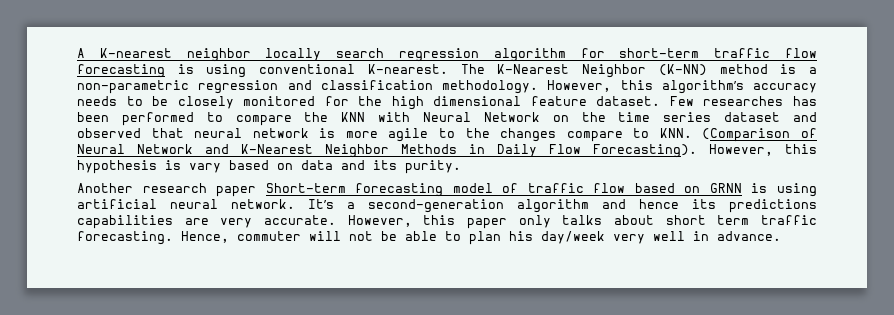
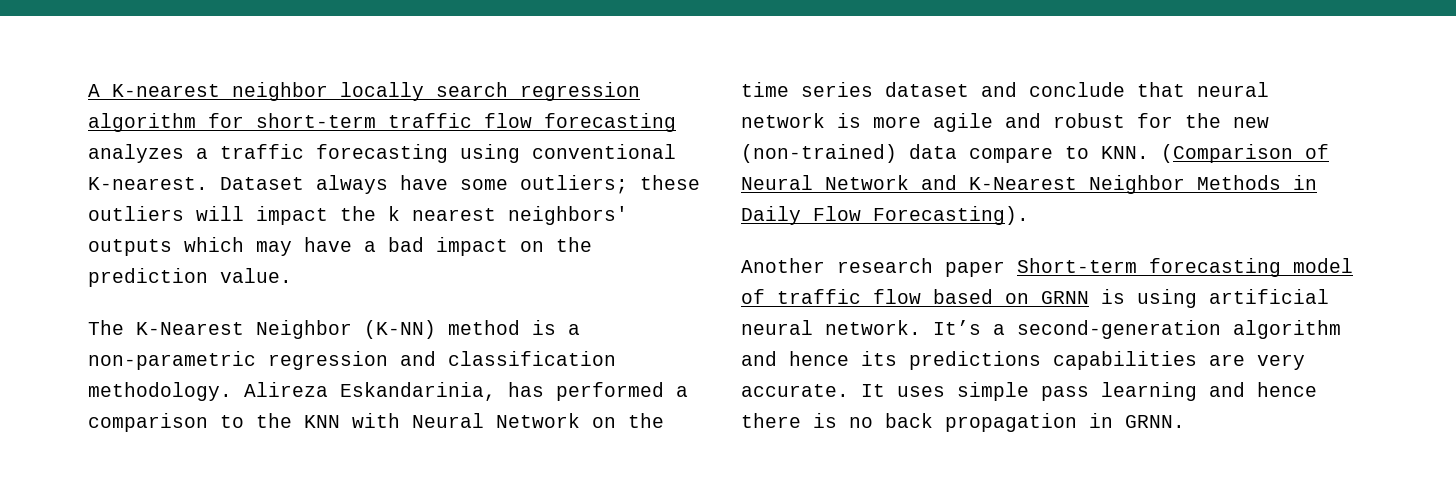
[177,64,448,78] is using conventional K-nearest. -> [88,144,676,163] [88,175,700,194] [88,206,628,225] [88,237,592,256] [88,268,292,287] analyzes a traffic forecasting using conventional K-nearest. Dataset always have some outliers; these outliers will impact the k nearest neighbors' outputs which may have a bad impact on the prediction value. //
[547,80,817,94] [77,96,818,110] [77,112,292,126] However, this algorithm’s accuracy needs to be closely monitored for the high dimensional feature dataset. Few researches has been performed to compare -> [244,382,688,401] [88,413,244,432] Alireza Eskandarinia, has performed a comparison to
[77,128,141,138] observed -> [1029,82,1125,97] conclude
[439,128,557,142] to the changes -> [1005,113,1269,128] [741,144,957,163] and robust for the new (non-trained) data
[709,144,817,156] [77,160,461,174] However, this hypothesis is vary based on data and its purity. -> (1029, 215) none
[347,215,817,229] [77,231,781,245] However, this paper only talks about short term traffic forecasting. Hence, commuter will not be able to plan his day/week very well in advance. -> [861,382,1317,401] [741,413,1185,432] It uses simple pass learning and hence there is no back propagation in GRNN.

